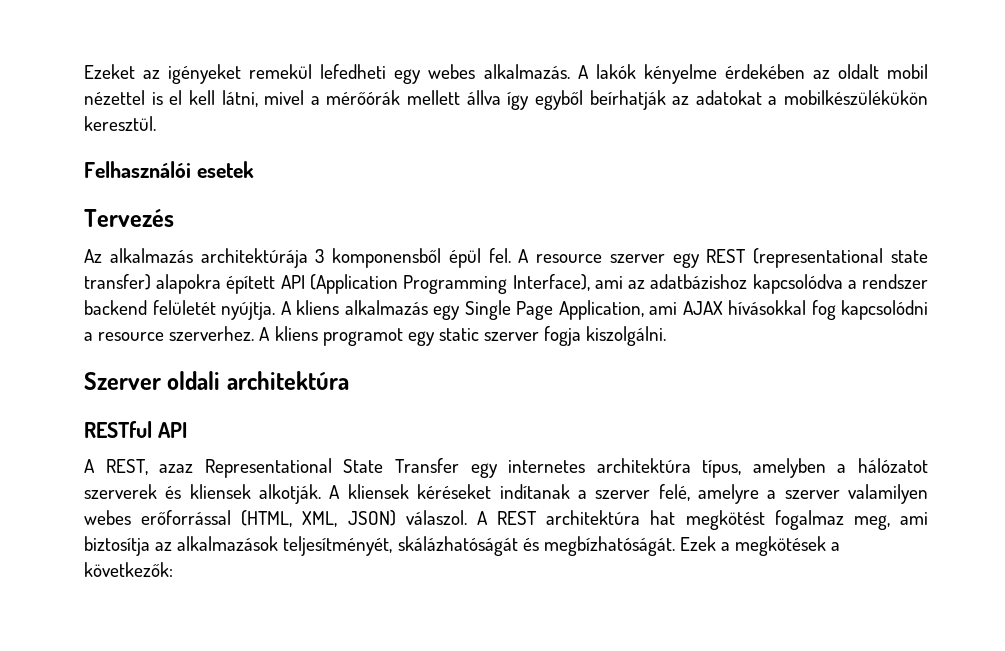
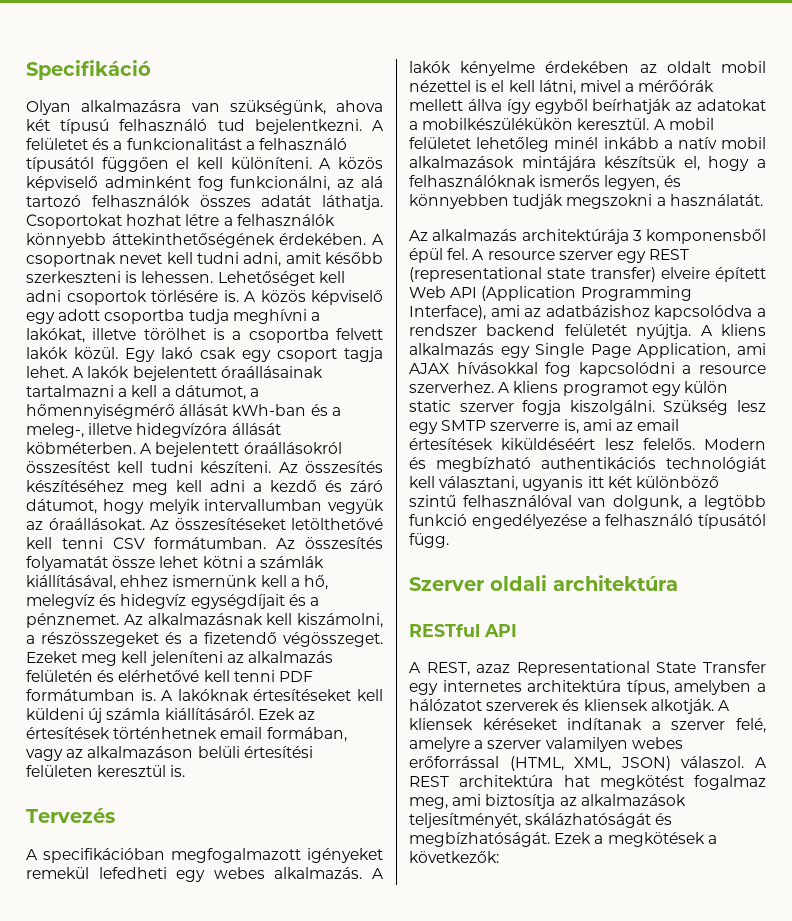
[84,64,161,79] Ezeket az -> [26,60,151,80] [26,100,383,115] [26,119,384,134] [26,138,347,150] [26,157,383,172] [26,176,384,191] [26,195,383,210] [26,214,335,229] [26,233,385,248] [26,252,383,267] [26,271,345,286] [26,290,383,305] [26,309,320,324] [26,328,383,343] [26,347,383,362] [26,366,323,381] [26,385,259,400] [26,404,341,419] [26,423,281,438] [26,442,342,457] [26,461,383,473] [26,480,383,495] [26,499,384,514] [26,518,383,530] [26,537,383,549] [26,556,324,571] [26,575,328,590] [26,594,319,609] [26,613,383,628] [26,632,383,647] [26,651,333,666] [26,670,313,682] [26,689,383,701] [26,708,315,723] [26,727,347,742] [26,746,313,761] [26,765,186,777] [26,808,115,823] [26,848,301,863] Specifikáció // Olyan alkalmazásra van szükségünk, ahova két típusú felhasználó tud bejelentkezni. A felületet és a funkcionalitást a felhasználó típusától függően el kell különíteni. A közös képviselő adminként fog funkcionálni, az alá tartozó felhasználók összes adatát láthatja. Csoportokat hozhat létre a felhasználók könnyebb áttekinthetőségének érdekében. A csoportnak nevet kell tudni adni, amit később szerkeszteni is lehessen. Lehetőséget kell adni csoportok törlésére is. A közös képviselő egy adott csoportba tudja meghívni a lakókat, illetve törölhet is a csoportba felvett lakók közül. Egy lakó csak egy csoport tagja lehet. A lakók bejelentett óraállásainak tartalmazni a kell a dátumot, a hőmennyiségmérő állását kWh-ban és a meleg-, illetve hidegvízóra állását köbméterben. A bejelentett óraállásokról összesítést kell tudni készíteni. Az összesítés készítéséhez meg kell adni a kezdő és záró dátumot, hogy melyik intervallumban vegyük az óraállásokat. Az összesítéseket letölthetővé kell tenni CSV formátumban. Az összesítés folyamatát össze lehet kötni a számlák kiállításával, ehhez ismernünk kell a hő, melegvíz és hidegvíz egységdíjait és a pénznemet. Az alkalmazásnak kell kiszámolni, a részösszegeket és a fizetendő végösszeget. Ezeket meg kell jeleníteni az alkalmazás felületén és elérhetővé kell tenni PDF formátumban is. A lakóknak értesítéseket kell küldeni új számla kiállításáról. Ezek az értesítések történhetnek email formában, vagy az alkalmazáson belüli értesítési felületen keresztül is. // Tervezés // A specifikációban megfogalmazott
[84,161,254,178] [84,209,174,227] // Felhasználói esetek // Tervezés -> [653,118,714,130] [409,137,766,152] [409,156,766,171] [409,175,681,190] [409,194,763,209] A mobil felületet lehetőleg minél inkább a natív mobil alkalmazások mintájára készítsük el, hogy a felhasználóknak ismerős legyen, és könnyebben tudják megszokni a használatát.
[156,274,276,294] alapokra épített -> [660,267,766,282] [409,286,446,298] elveire épített Web
(435, 338) none -> [683,381,728,393] külön
(667, 336) none -> [663,400,766,415] [409,419,680,434] [409,438,766,450] [409,457,766,472] [409,476,719,491] [409,495,766,510] [409,514,766,529] [409,533,449,548] Szükség lesz egy SMTP szerverre is, ami az email értesítések kiküldéséért lesz felelős. Modern és megbízható authentikációs technológiát kell választani, ugyanis itt két különböző szintű felhasználóval van dolgunk, a legtöbb funkció engedélyezése a felhasználó típusától függ.

